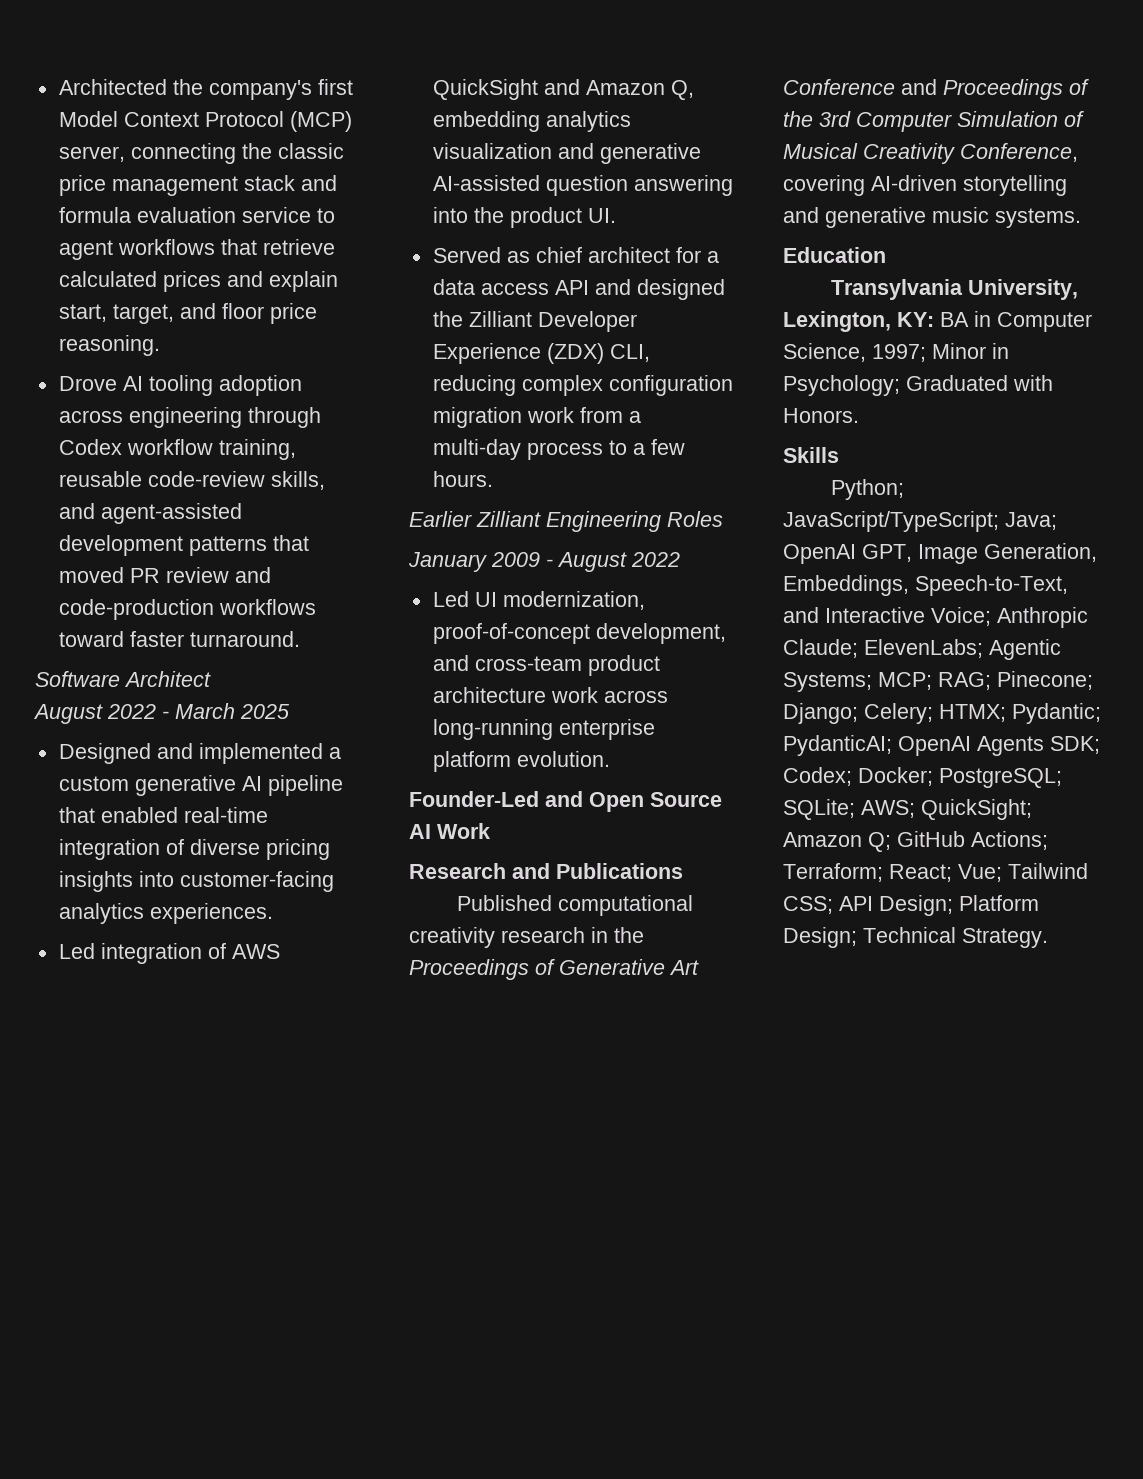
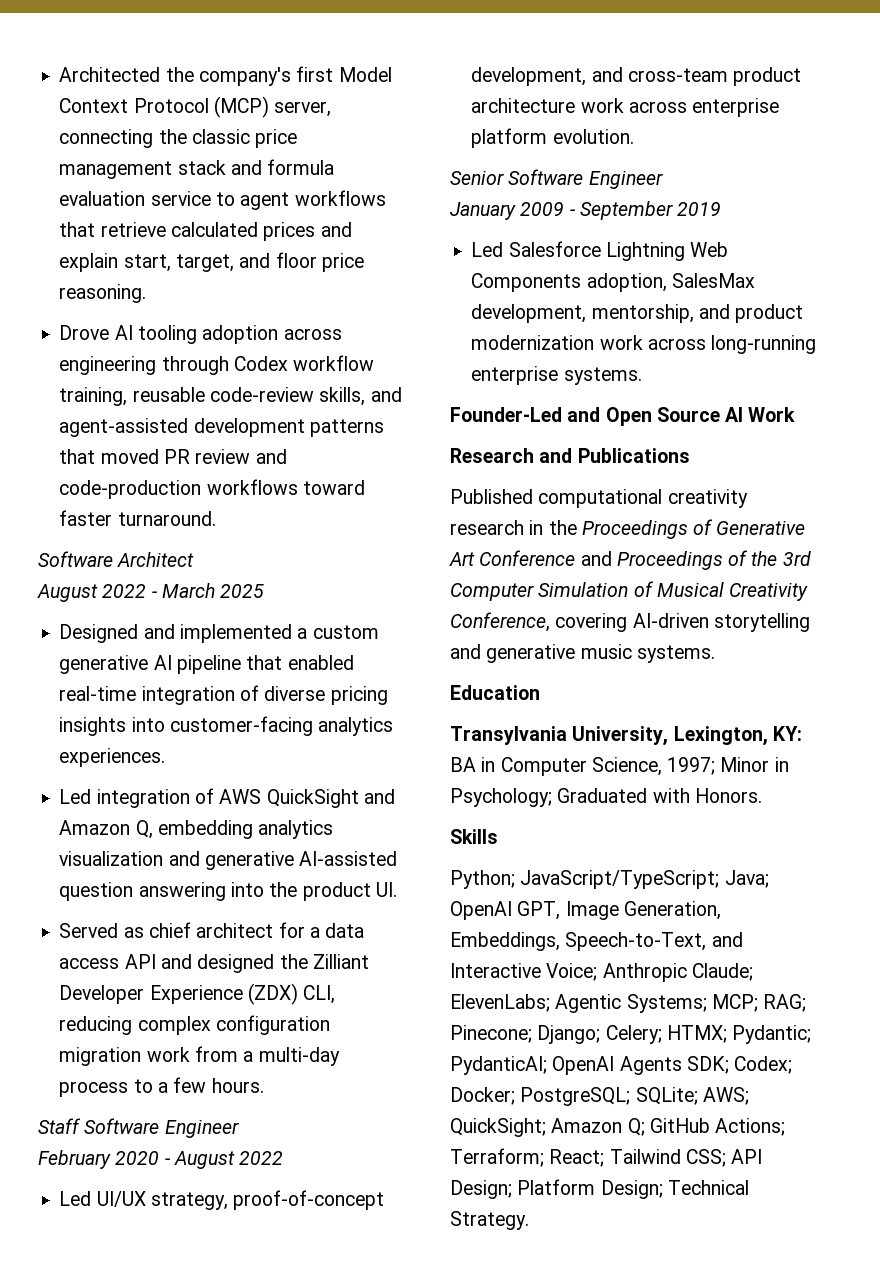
[409,511,723,532] [408,552,540,572] Earlier Zilliant Engineering Roles // January 2009 -> [38,1118,239,1138] [38,1150,160,1169] Staff Software Engineer // February 2020
[474,591,645,610] UI modernization, -> [96,1191,228,1210] UI/UX strategy,
[432,719,553,740] long-running -> (687, 107) none
(610, 759) none -> [450,169,663,189] [450,201,722,220] [471,241,729,261] [471,273,755,292] [471,304,804,323] [471,335,817,354] [471,366,642,385] // Senior Software Engineer // January 2009 - September 2019 // Led Salesforce Lightning Web Components adoption, SalesMax development, mentorship, and product modernization work across long-running enterprise systems.
[958,864,1002,882] Vue; -> (605, 1158) none

